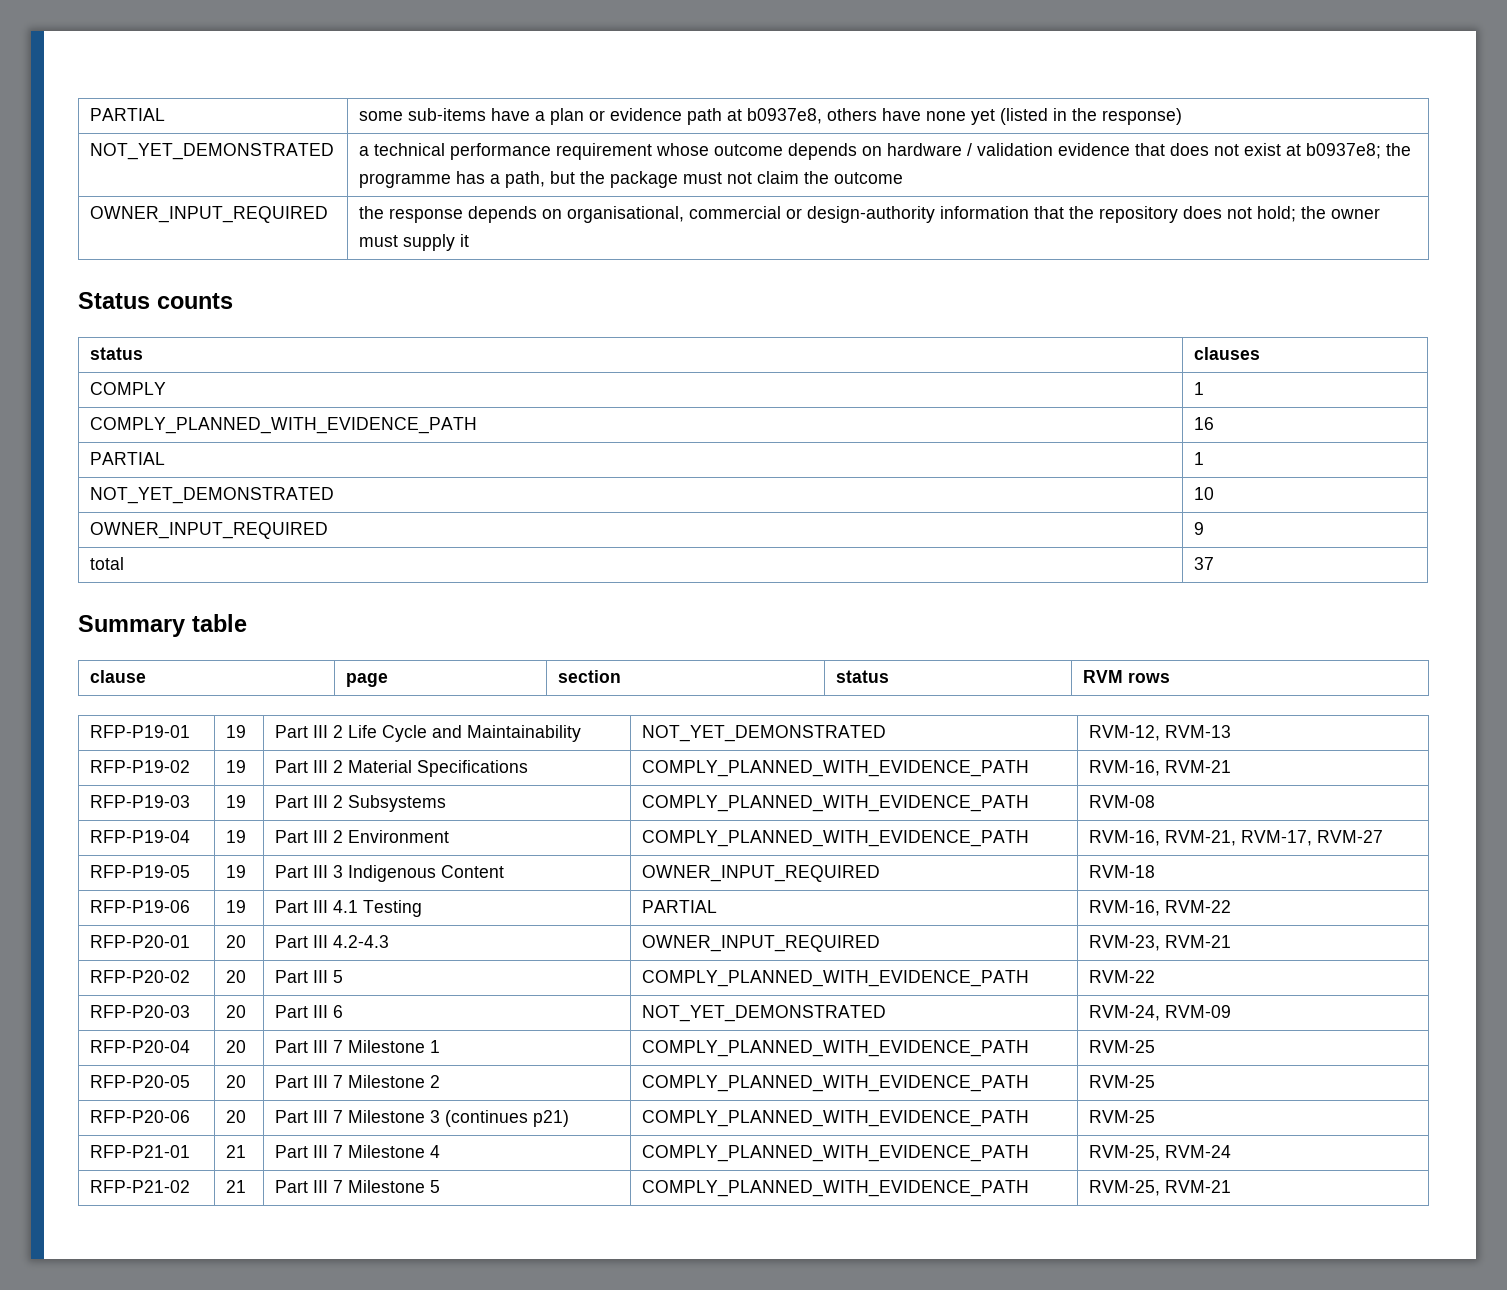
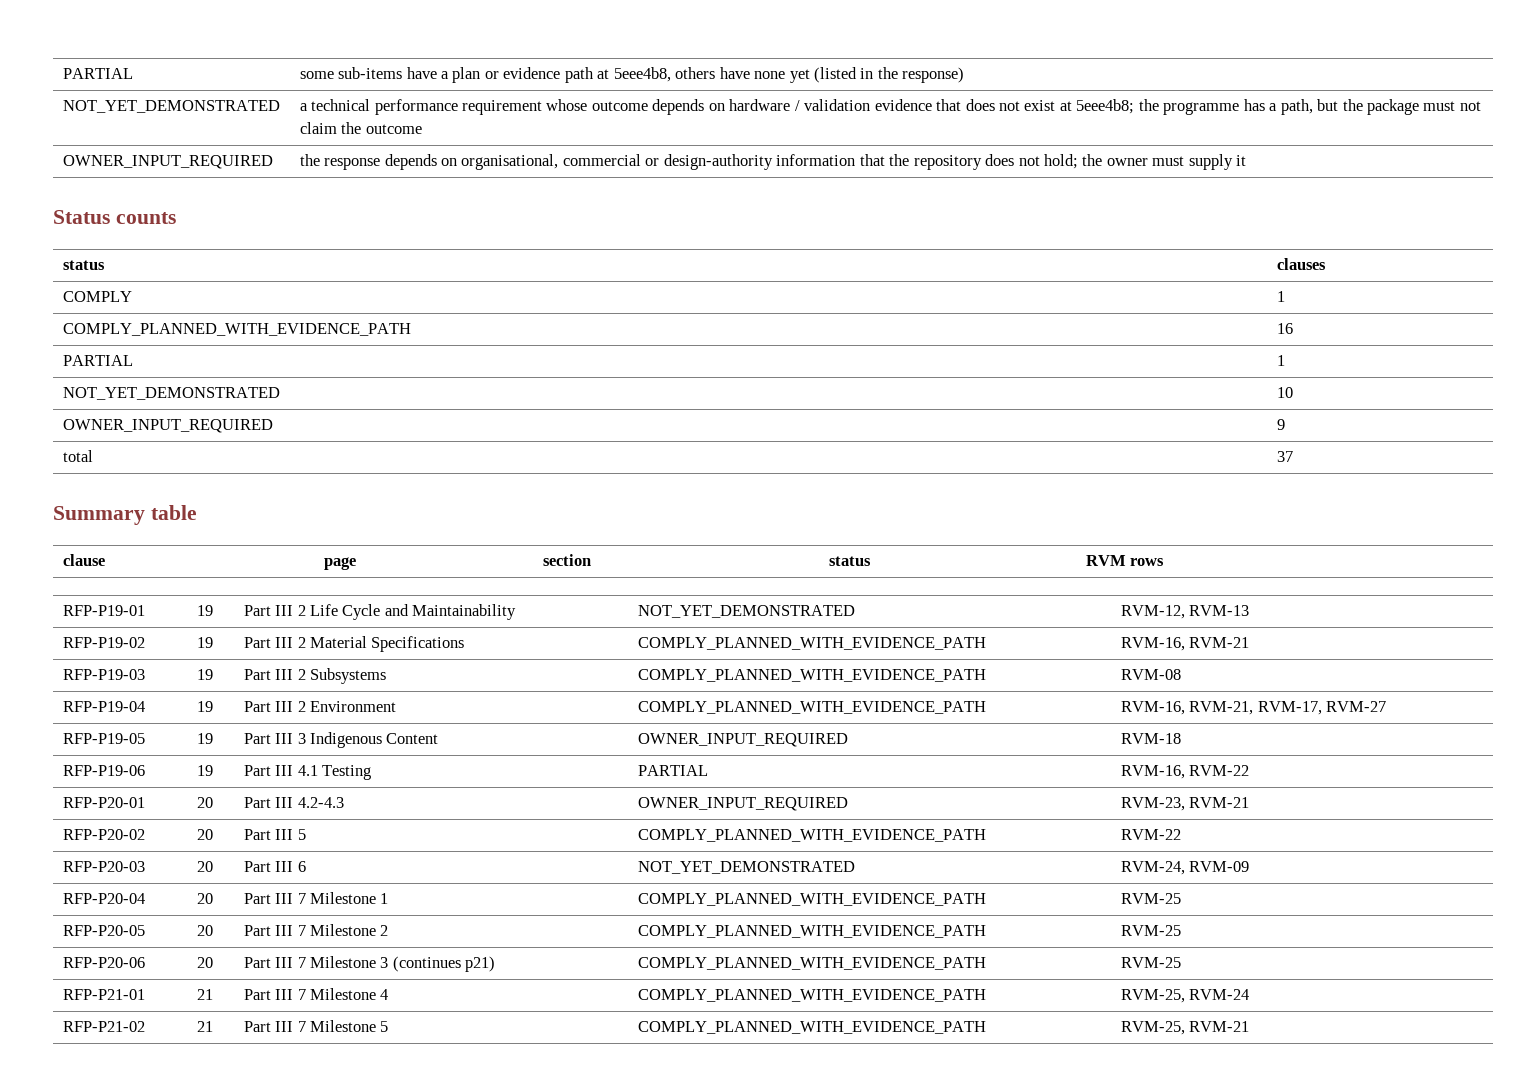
[747,108,823,124] b0937e8, -> [613,67,671,82] 5eee4b8,
[1306,143,1382,159] b0937e8; -> [1076,99,1135,114] 5eee4b8;

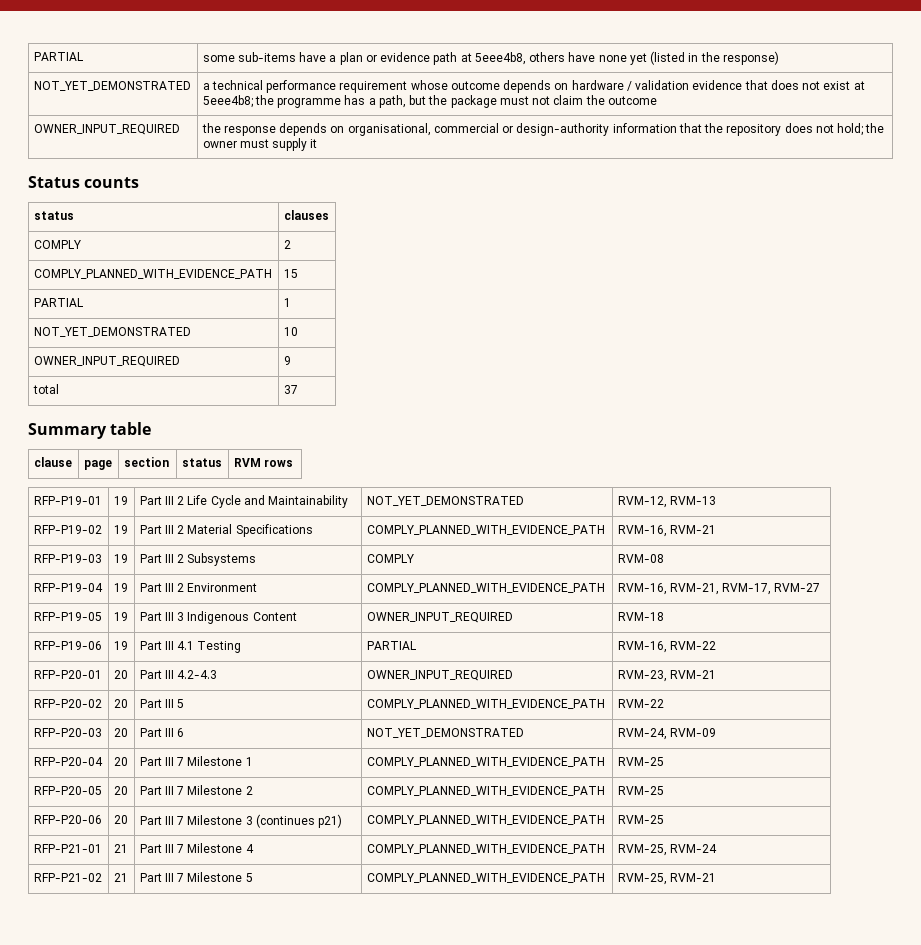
[1276,291,1285,302] [62,323,411,336] [1276,323,1293,334] 1 // COMPLY_PLANNED_WITH_EVIDENCE_PATH | 16 -> [283,240,291,249] [33,269,272,279] [283,269,298,278] 2 // COMPLY_PLANNED_WITH_EVIDENCE_PATH | 15
[637,669,986,682] COMPLY_PLANNED_WITH_EVIDENCE_PATH -> [366,554,414,563] COMPLY

